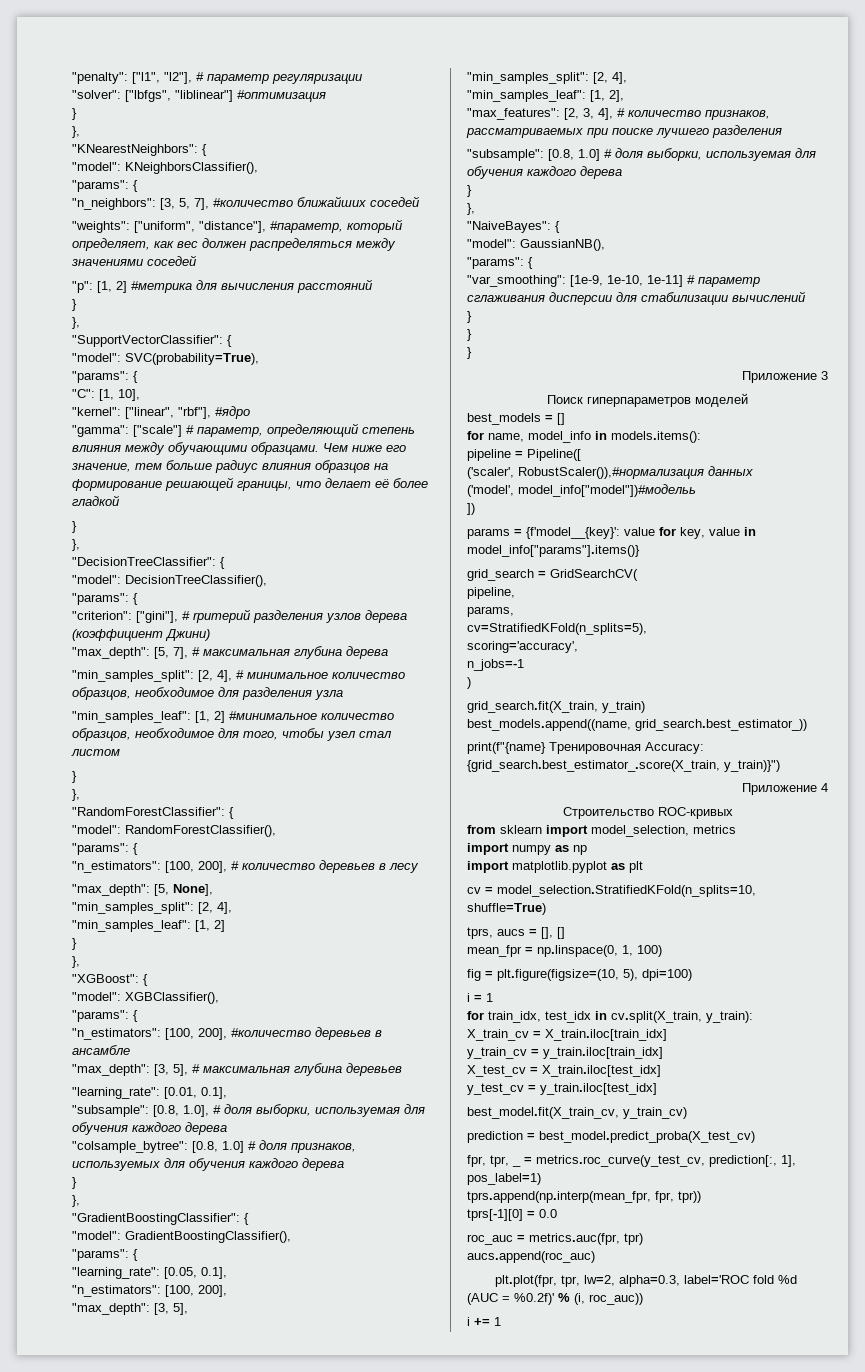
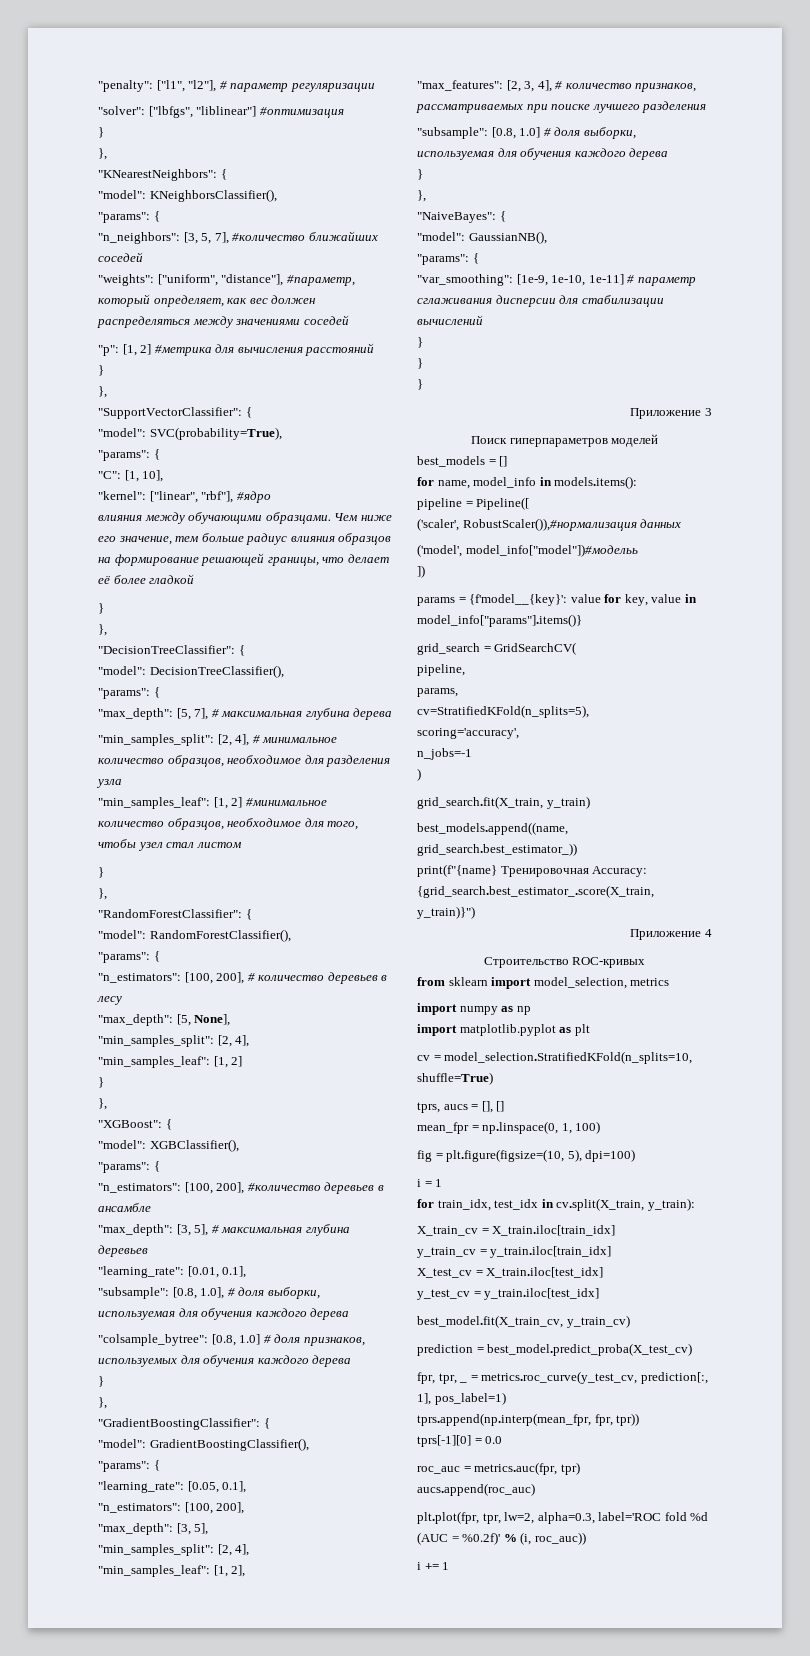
[72,423,415,437] "gamma": ["scale"] # параметр, определяющий степень -> (271, 497) none
[72,609,407,623] [72,629,210,641] // "criterion": ["gini"], # rритерий разделения узлов дерева (коэффициент Джини) -> (160, 692) none

